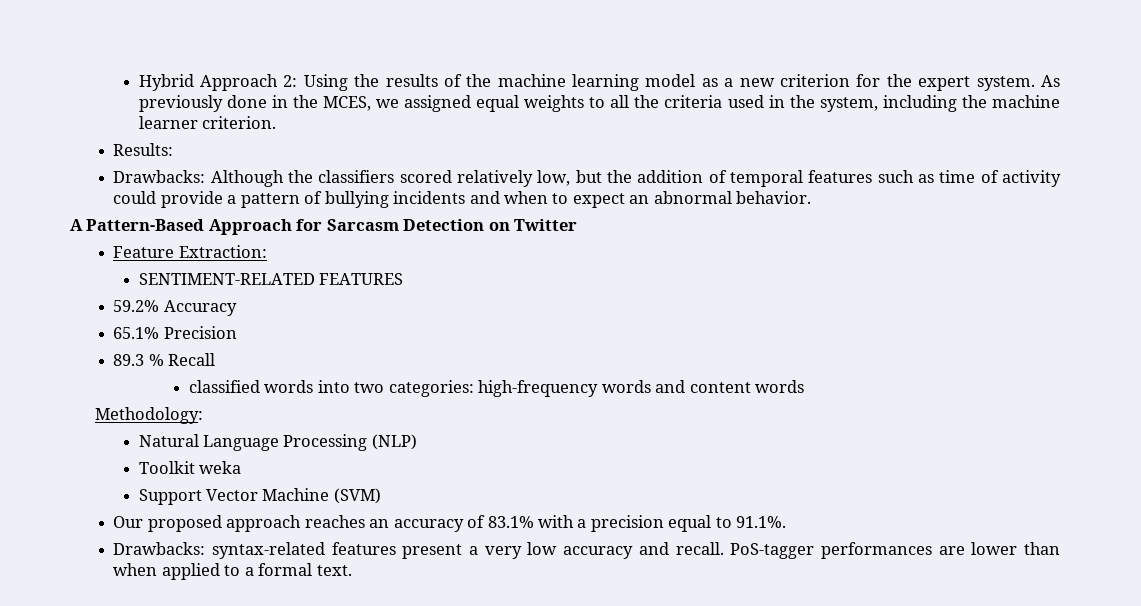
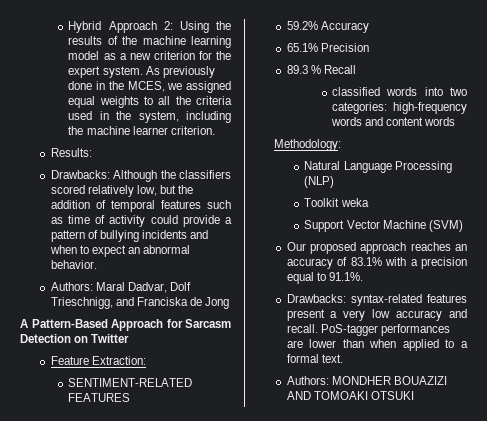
(812, 197) none -> [50,282,191,293] [50,297,229,309] // Authors: Maral Dadvar, Dolf Trieschnigg, and Franciska de Jong
(352, 570) none -> [286,376,447,385] [286,391,414,400] // Authors: MONDHER BOUAZIZI AND TOMOAKI OTSUKI

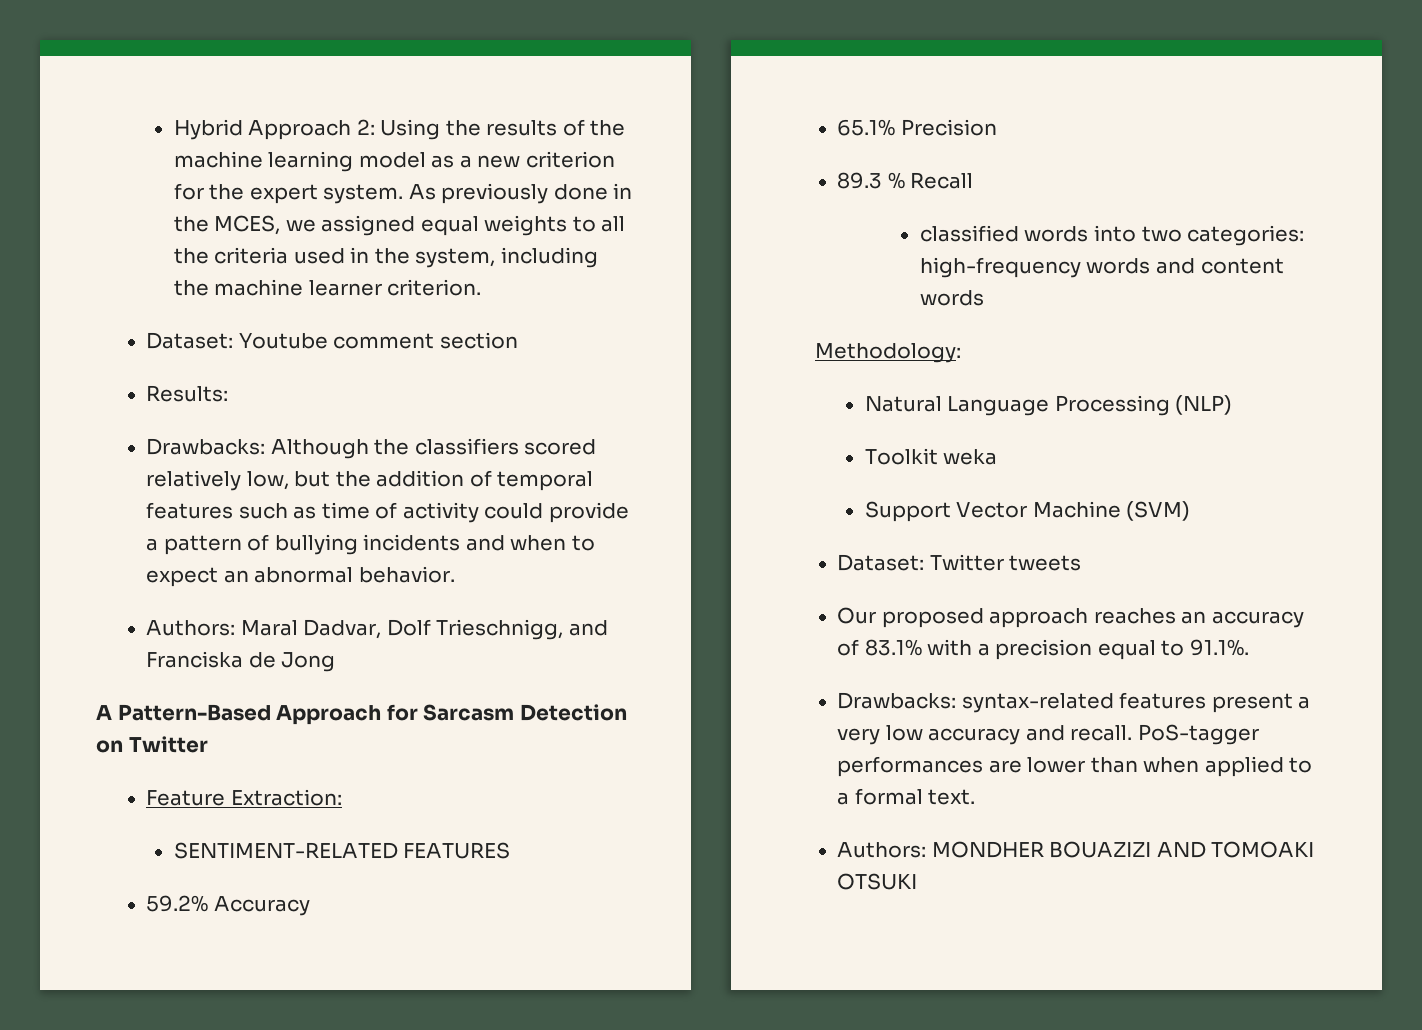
(215, 130) none -> [146,332,518,349] // Dataset: Youtube comment section
(463, 226) none -> [837,554,1082,571] // Dataset: Twitter tweets

